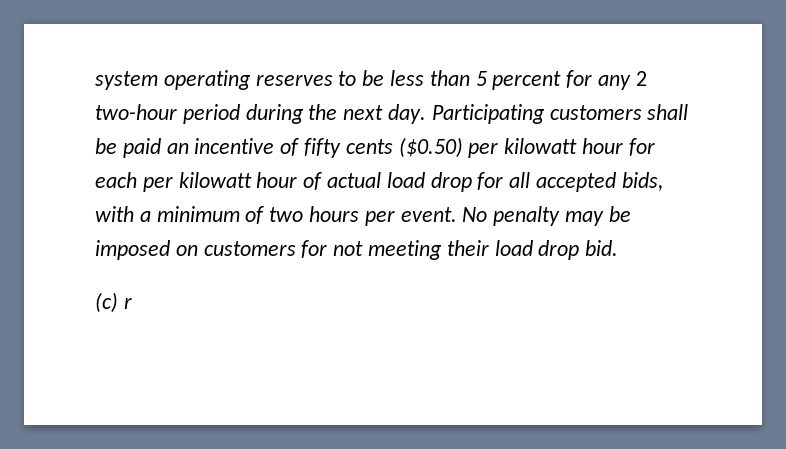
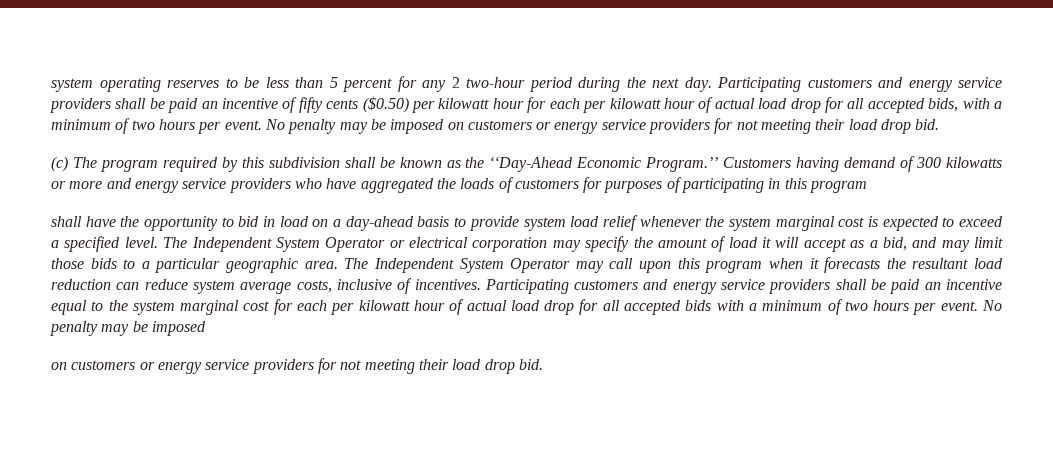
(642, 112) none -> [878,77,1002,92] [50,98,111,113] and energy service providers
(296, 248) none -> [536,119,711,134] or energy service providers
[123,298,132,309] r -> [72,156,1003,172] [51,177,868,193] [51,215,1003,231] [51,236,1003,252] [51,257,1003,273] [51,278,1002,294] [51,299,1003,315] [50,321,206,336] [51,358,543,374] The program required by this subdivision shall be known as the ‘‘Day-Ahead Economic Program.’’ Customers having demand of 300 kilowatts or more and energy service providers who have aggregated the loads of customers for purposes of participating in this program // shall have the opportunity to bid in load on a day-ahead basis to provide system load relief whenever the system marginal cost is expected to exceed a specified level. The Independent System Operator or electrical corporation may specify the amount of load it will accept as a bid, and may limit those bids to a particular geographic area. The Independent System Operator may call upon this program when it forecasts the resultant load reduction can reduce system average costs, inclusive of incentives. Participating customers and energy service providers shall be paid an incentive equal to the system marginal cost for each per kilowatt hour of actual load drop for all accepted bids with a minimum of two hours per event. No penalty may be imposed // on customers or energy service providers for not meeting their load drop bid.

